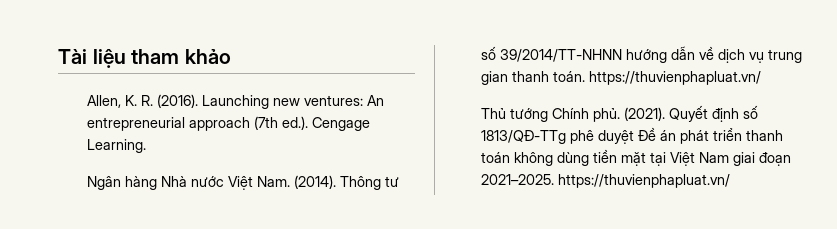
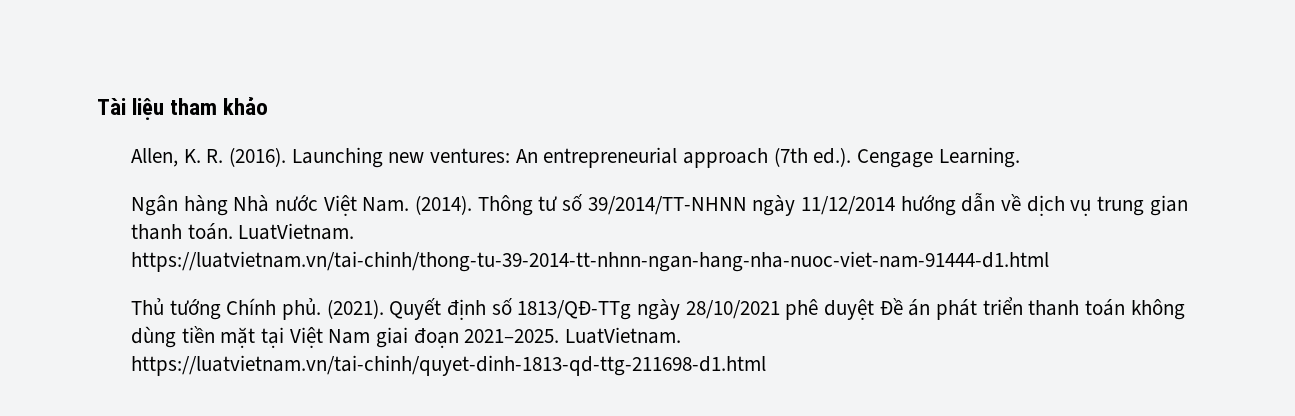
(622, 55) none -> [752,195,896,216] ngày 11/12/2014
[588,71,761,85] https://thuvienphapluat.vn/ -> [238,223,355,240] [130,251,1049,272] LuatVietnam. https://luatvietnam.vn/tai-chinh/thong-tu-39-2014-tt-nhnn-ngan-hang-nha-nuoc-viet-nam-91444-d1.html
(566, 137) none -> [637,299,780,320] ngày 28/10/2021
[557,174,730,188] https://thuvienphapluat.vn/ -> [565,327,682,344] [130,355,766,376] LuatVietnam. https://luatvietnam.vn/tai-chinh/quyet-dinh-1813-qd-ttg-211698-d1.html

